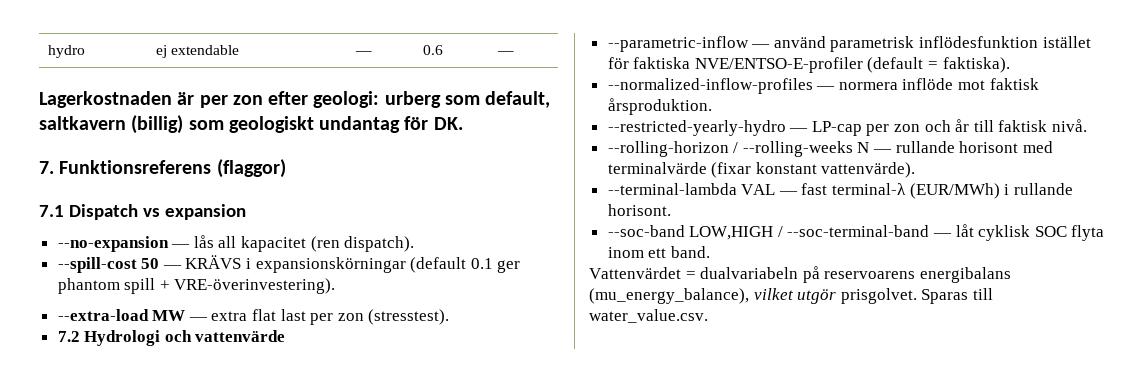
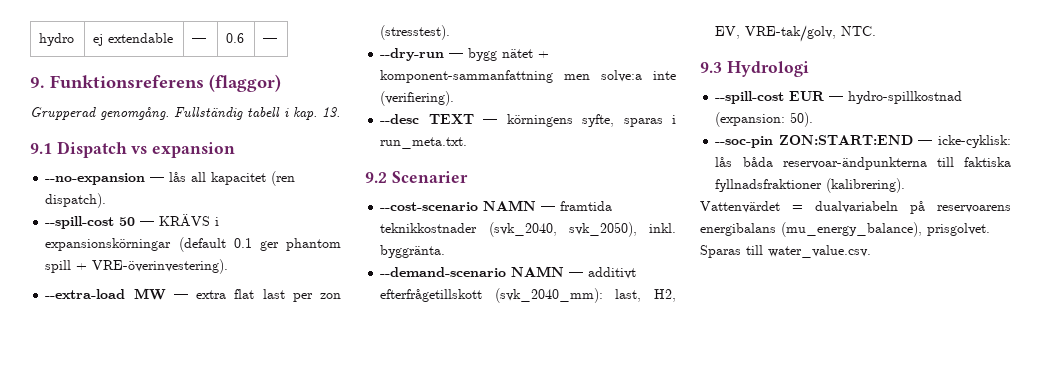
[39,91,551,108] [39,115,463,134] [39,159,286,178] [39,205,64,217] Lagerkostnaden är per zon efter geologi: urberg som default, saltkavern (billig) som geologiskt undantag för DK. // 7. Funktionsreferens (flaggor) // 7.1 -> [30,74,281,92] [30,107,340,120] [30,143,52,154] 9. Funktionsreferens (flaggor) // Grupperad genomgång. Fullständig tabell i kap. 13. // 9.1
[57,330,286,346] [607,36,1091,52] [607,57,1010,73] [607,78,1039,94] [607,98,712,115] [607,119,1088,136] [607,141,1053,157] [607,162,916,178] [607,183,1073,199] [607,204,671,216] [607,224,1105,241] [607,246,710,258] 7.2 Hydrologi och vattenvärde // --parametric-inflow — använd parametrisk inflödesfunktion istället för faktiska NVE/ENTSO-E-profiler (default = faktiska). // --normalized-inflow-profiles — normera inflöde mot faktisk årsproduktion. // --restricted-yearly-hydro — LP-cap per zon och år till faktisk nivå. // --rolling-horizon / --rolling-weeks N — rullande horisont med terminalvärde (fixar konstant vattenvärde). // --terminal-lambda VAL — fast terminal-λ (EUR/MWh) i rullande horisont. // --soc-band LOW,HIGH / --soc-terminal-band — låt cyklisk SOC flyta inom ett band. -> [380,48,550,61] [380,70,676,83] [380,91,455,106] [380,114,676,127] [380,137,468,149] [365,171,468,183] [380,200,613,211] [380,222,676,237] [380,245,446,258] [380,266,637,279] [380,288,676,303] [715,25,877,42] [700,61,809,77] [715,91,963,104] [715,112,814,127] [715,135,1011,148] [715,157,1011,170] [715,178,906,193] --dry-run — bygg nätet + komponent-sammanfattning men solve:a inte (verifiering). // --desc TEXT — körningens syfte, sparas i run_meta.txt. // 9.2 Scenarier // --cost-scenario NAMN — framtida teknikkostnader (svk_2040, svk_2050), inkl. byggränta. // --demand-scenario NAMN — additivt efterfrågetillskott (svk_2040_mm): last, H2, EV, VRE-tak/golv, NTC. // 9.3 Hydrologi // --spill-cost EUR — hydro-spillkostnad (expansion: 50). // --soc-pin ZON:START:END — icke-cyklisk: lås båda reservoar-ändpunkterna till faktiska fyllnadsfraktioner (kalibrering).
[753,288,837,304] vilket utgör -> (922, 229) none

